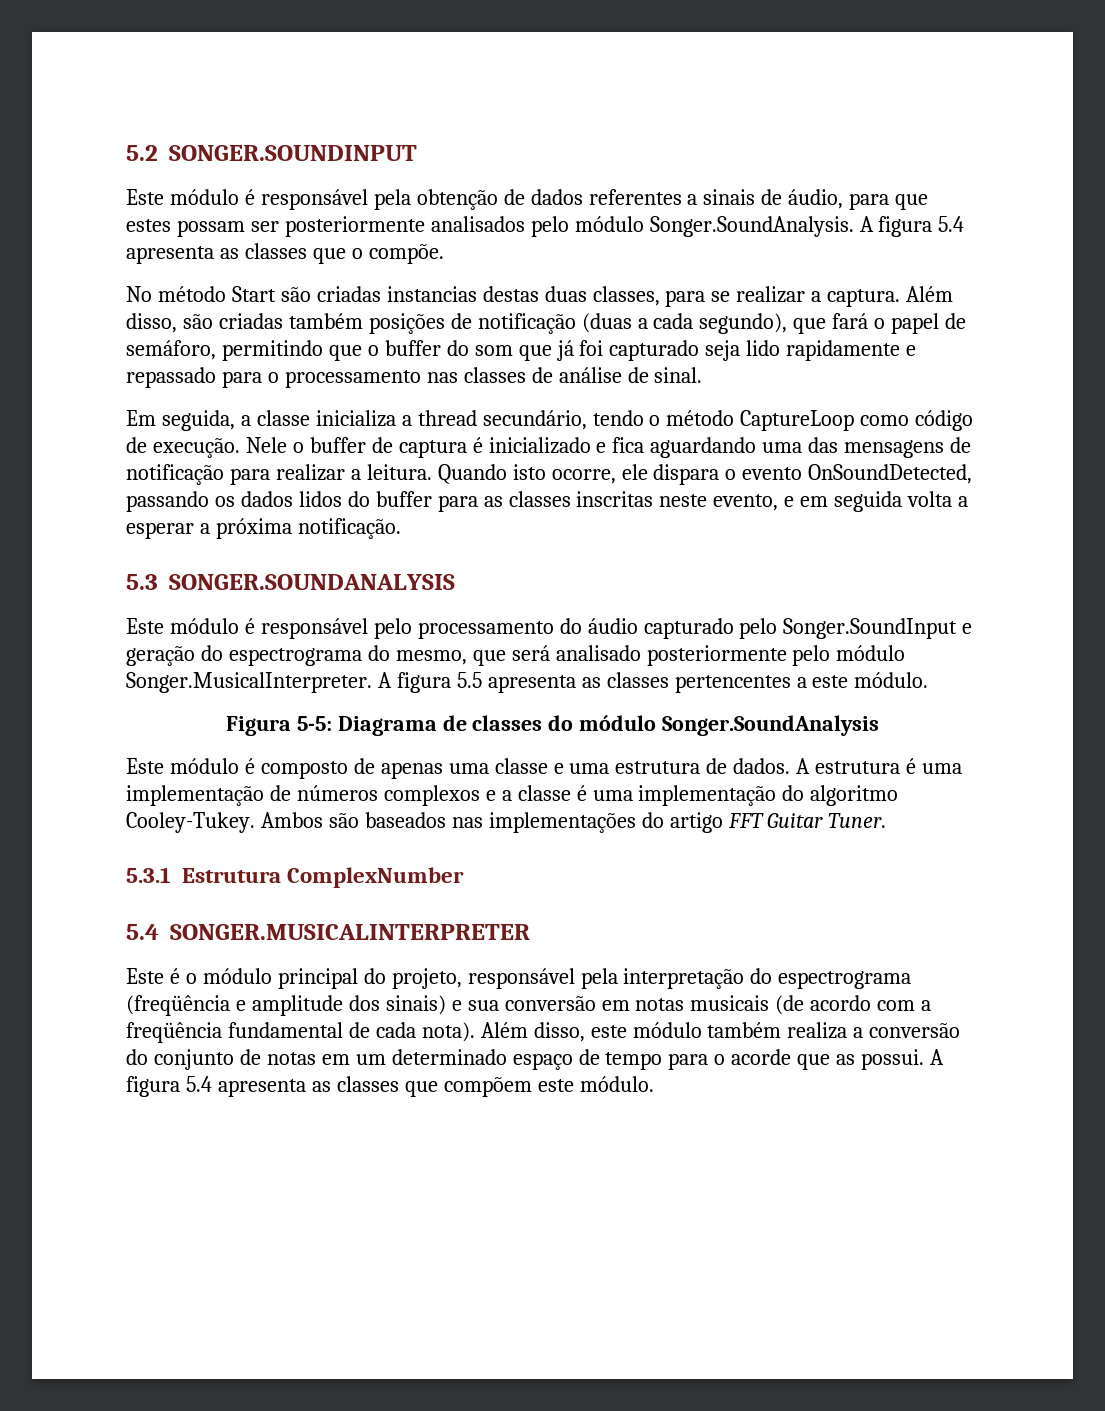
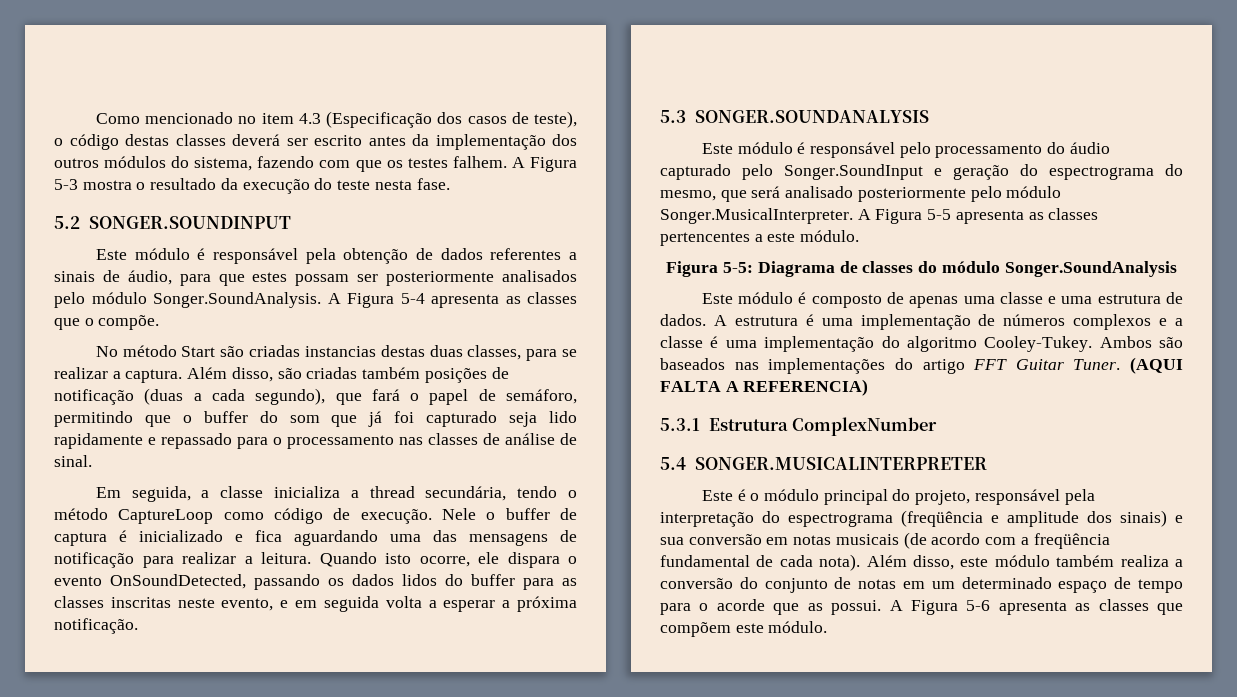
(126, 153) none -> [95,111,577,128] [54,134,577,150] [54,156,577,172] [54,178,450,194] Como mencionado no item 4.3 (Especificação dos casos de teste), o código destas classes deverá ser escrito antes da implementação dos outros módulos do sistema, fazendo com que os testes falhem. A Figura 5-3 mostra o resultado da execução do teste nesta fase. //
[878,216,965,237] figura 5.4 -> [347,293,425,308] Figura 5-4
[482,410,587,430] secundário, -> [425,486,507,501] secundária,
[396,672,482,693] figura 5.5 -> [875,209,952,224] Figura 5-5
(887, 820) none -> [1130,357,1183,374] [660,379,869,396] (AQUI FALTA A REFERENCIA)
[126,1076,212,1097] figura 5.4 -> [910,600,991,615] Figura 5-6

